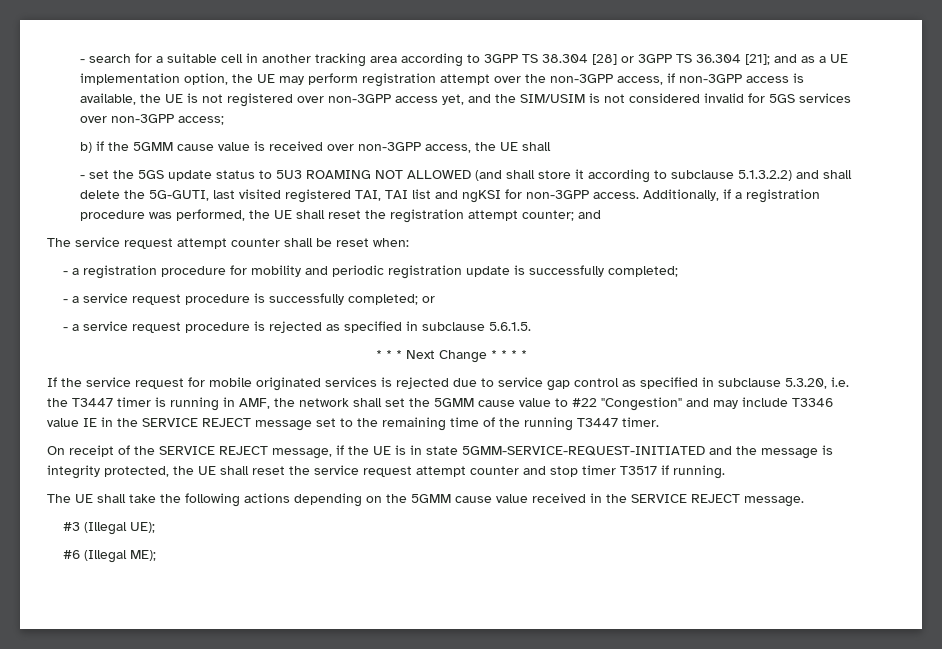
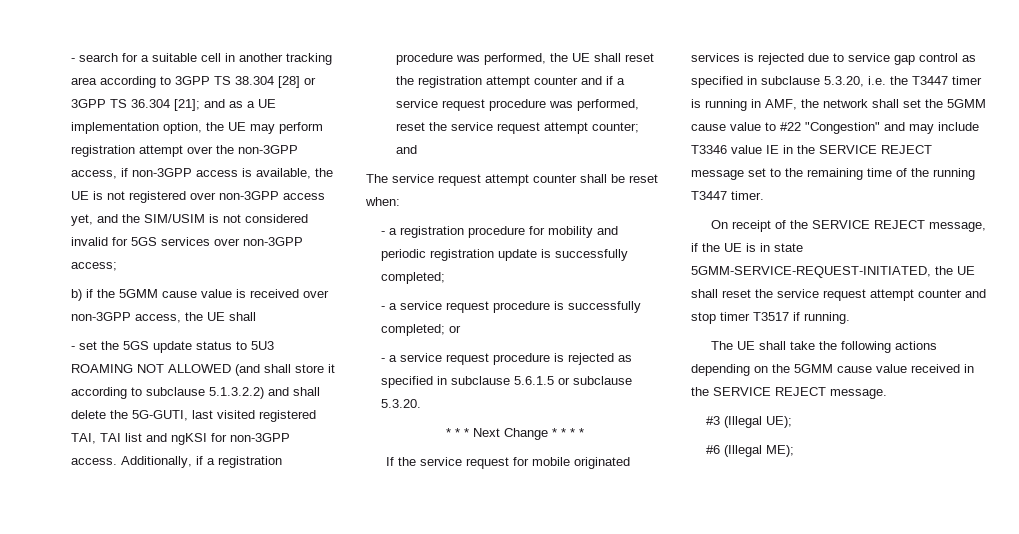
(518, 215) none -> [533,76,625,85] [395,99,639,111] [395,122,588,134] counter and if a service request procedure was performed, reset the service request attempt
[489,322,532,331] 5.6.1.5. -> [513,376,632,385] [380,399,421,408] 5.6.1.5 or subclause 5.3.20.
[462,445,833,459] [47,465,169,479] 5GMM-SERVICE-REQUEST-INITIATED and the message is integrity protected, -> [691,266,931,278] 5GMM-SERVICE-REQUEST-INITIATED,

